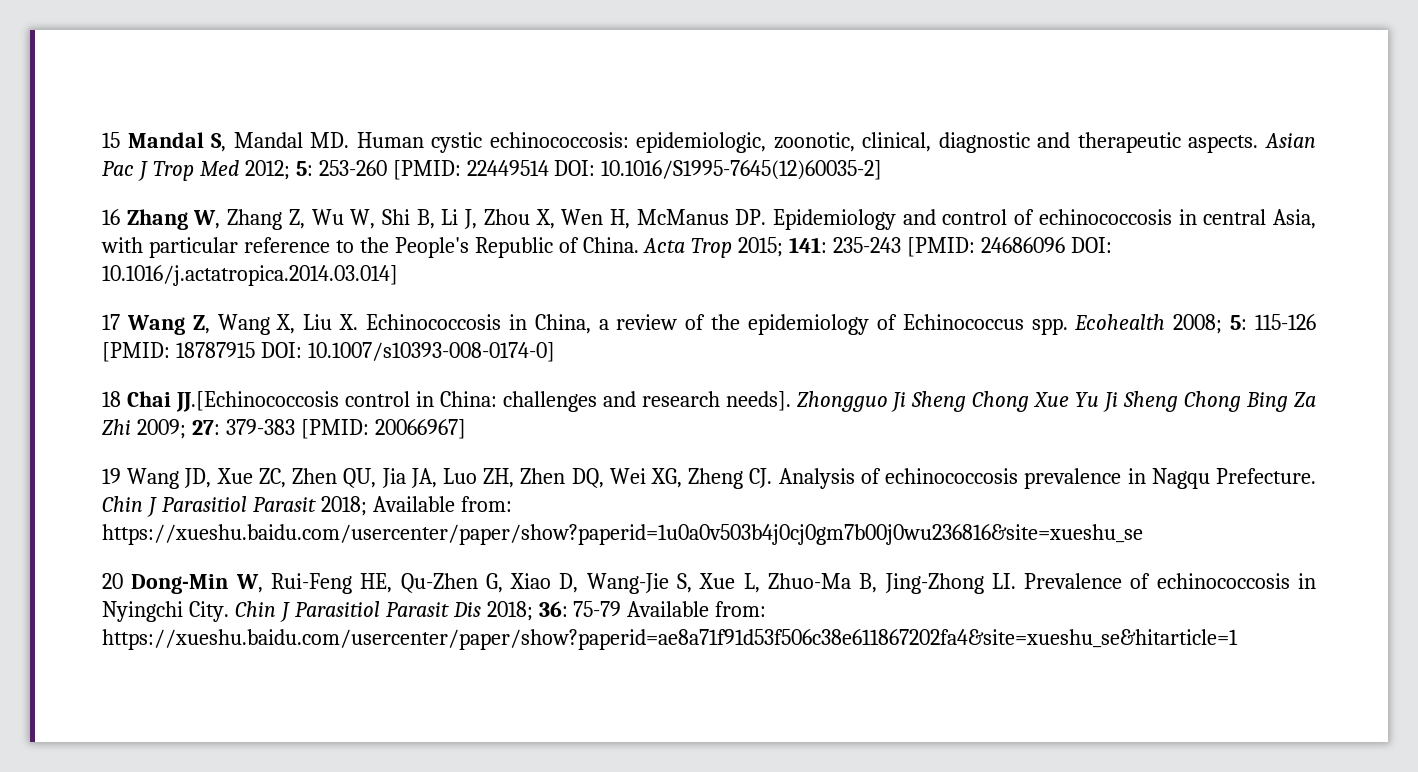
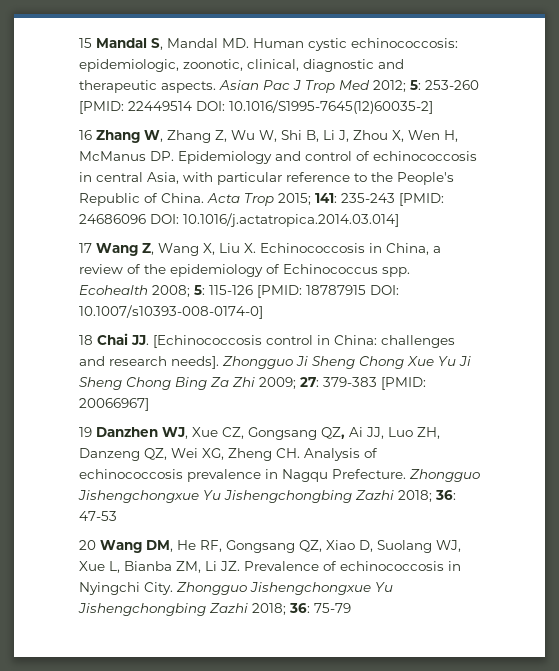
[175,391,339,412] JJ.[Echinococcosis -> [131,335,262,348] JJ. [Echinococcosis
[127,468,604,489] Wang JD, Xue ZC, Zhen QU, Jia JA, Luo ZH, Zhen DQ, -> [96,427,440,440] [79,448,167,461] Danzhen WJ, Xue CZ, Gongsang QZ, Ai JJ, Luo ZH, Danzeng QZ,
[749,468,773,488] CJ. -> [276,448,300,458] CH.
[102,496,512,517] [102,524,1143,545] [102,573,1016,594] Chin J Parasitiol Parasit 2018; Available from: https://xueshu.baidu.com/usercenter/paper/show?paperid=1u0a0v503b4j0cj0gm7b00j0wu236816&site=xueshu_se // 20 Dong-Min W, Rui-Feng HE, Qu-Zhen G, Xiao D, Wang-Jie S, Xue L, Zhuo-Ma B, Jing-Zhong LI. -> [409,469,480,482] [78,490,456,503] [79,511,117,521] [79,540,461,553] [79,561,240,573] Zhongguo Jishengchongxue Yu Jishengchongbing Zazhi 2018; 36: 47-53 // 20 Wang DM, He RF, Gongsang QZ, Xiao D, Suolang WJ, Xue L, Bianba ZM, Li JZ.
[234,601,767,622] [102,629,1238,650] Chin J Parasitiol Parasit Dis 2018; 36: 75-79 Available from: https://xueshu.baidu.com/usercenter/paper/show?paperid=ae8a71f91d53f506c38e611867202fa4&site=xueshu_se&hitarticle=1 -> [176,582,393,595] [78,603,351,616] Zhongguo Jishengchongxue Yu Jishengchongbing Zazhi 2018; 36: 75-79

